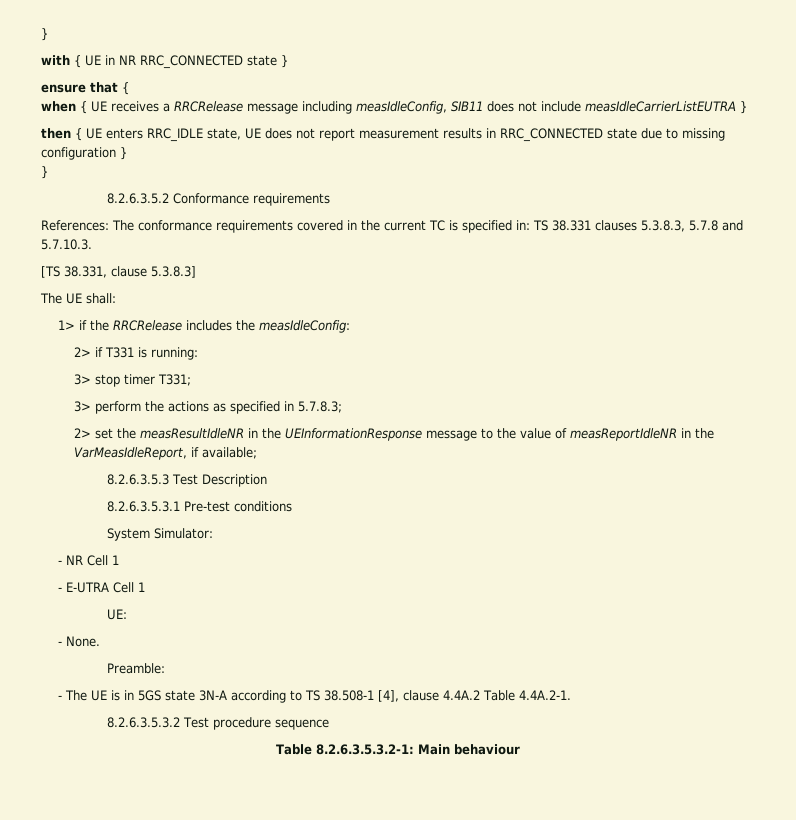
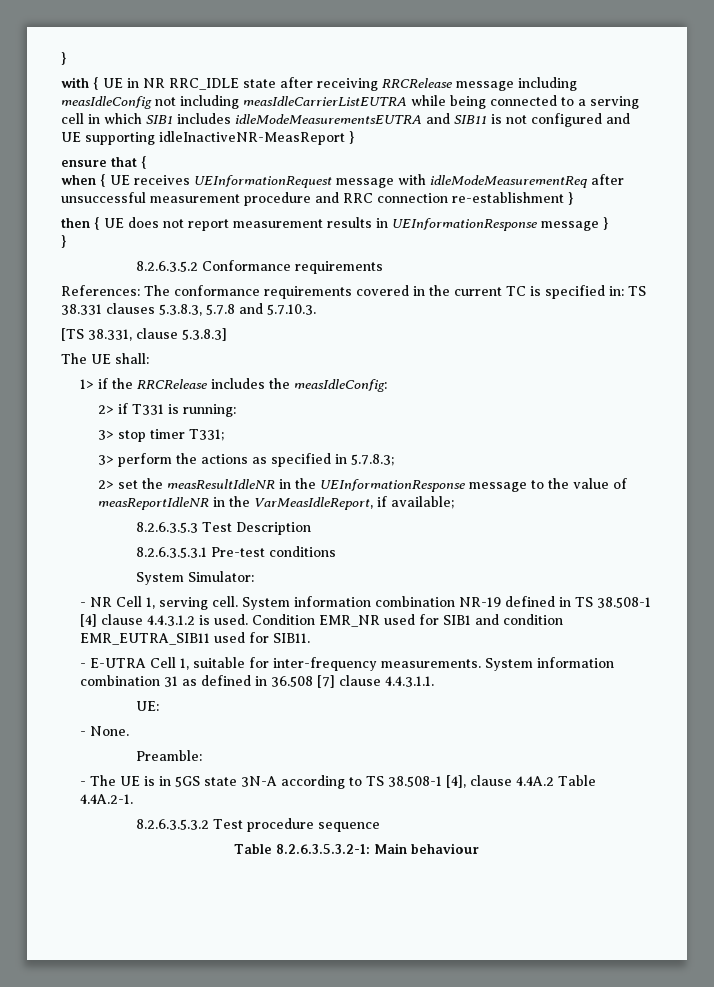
[140,55,277,69] RRC_CONNECTED state -> [169,77,577,91] [61,95,639,109] [61,113,630,127] [61,131,345,145] RRC_IDLE state after receiving RRCRelease message including measIdleConfig not including measIdleCarrierListEUTRA while being connected to a serving cell in which SIB1 includes idleModeMeasurementsEUTRA and SIB11 is not configured and UE supporting idleInactiveNR-MeasReport
[163,101,736,114] a RRCRelease message including measIdleConfig, SIB11 does not include measIdleCarrierListEUTRA -> [194,174,624,188] [61,192,564,206] UEInformationRequest message with idleModeMeasurementReq after unsuccessful measurement procedure and RRC connection re-establishment
[106,128,261,142] enters RRC_IDLE state, UE -> (124, 223) none
[500,128,725,142] [41,147,116,160] RRC_CONNECTED state due to missing configuration -> [392,218,599,231] UEInformationResponse message
[111,555,119,565] [57,582,145,593] 1 // - E-UTRA Cell 1 -> [145,596,651,610] [79,614,563,627] [79,632,310,645] [79,657,614,671] [79,675,434,688] 1, serving cell. System information combination NR-19 defined in TS 38.508-1 [4] clause 4.4.3.1.2 is used. Condition EMR_NR used for SIB1 and condition EMR_EUTRA_SIB11 used for SIB11. // - E-UTRA Cell 1, suitable for inter-frequency measurements. System information combination 31 as defined in 36.508 [7] clause 4.4.3.1.1.

